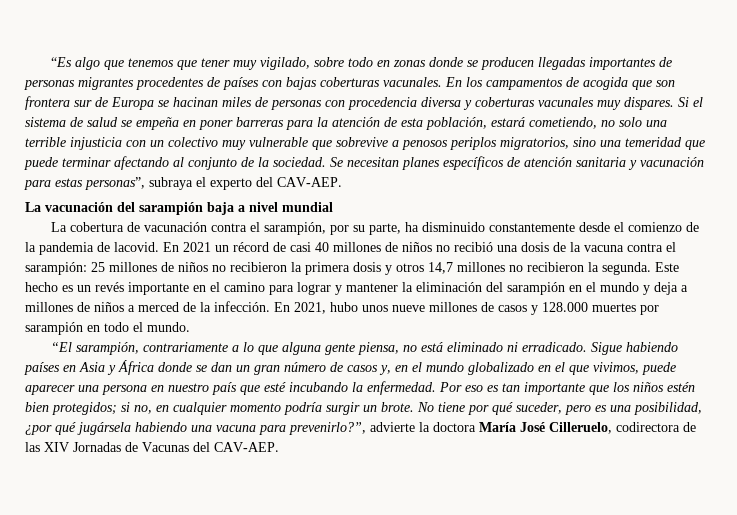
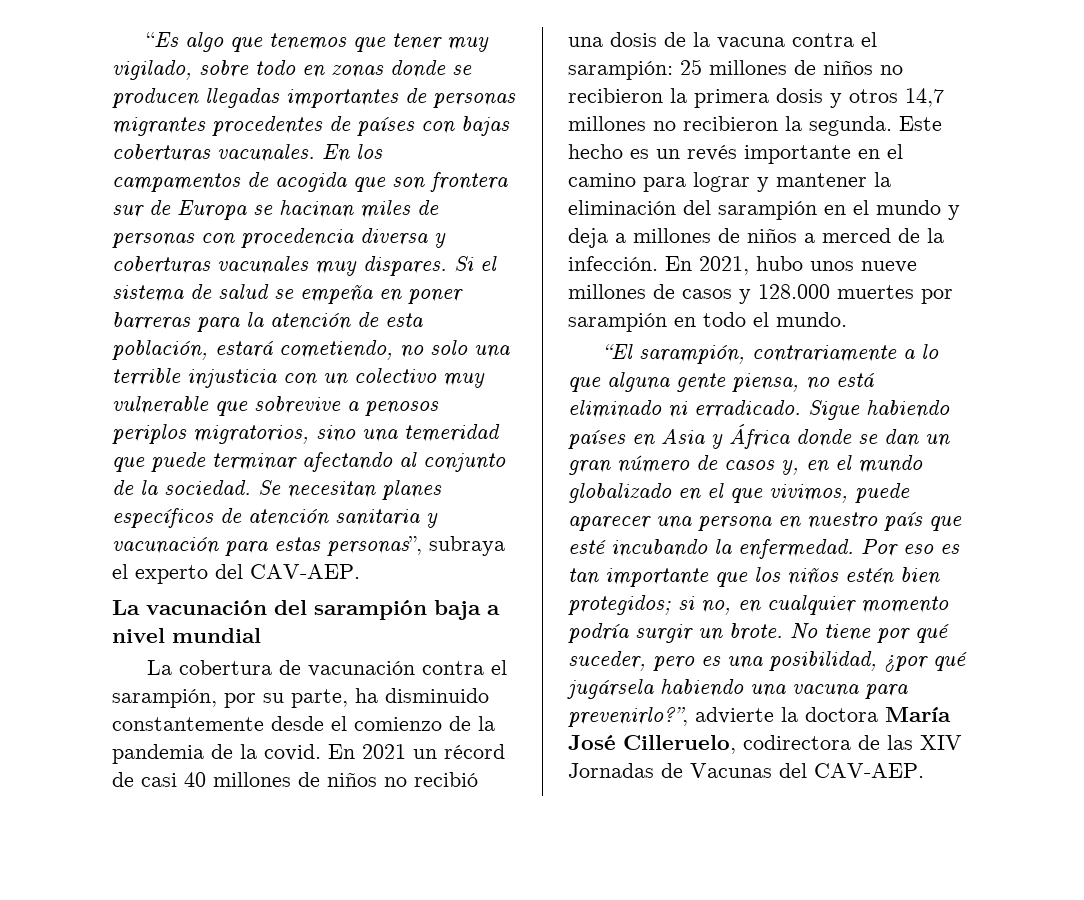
[114,242,159,252] lacovid. -> [240,744,321,761] la covid.

